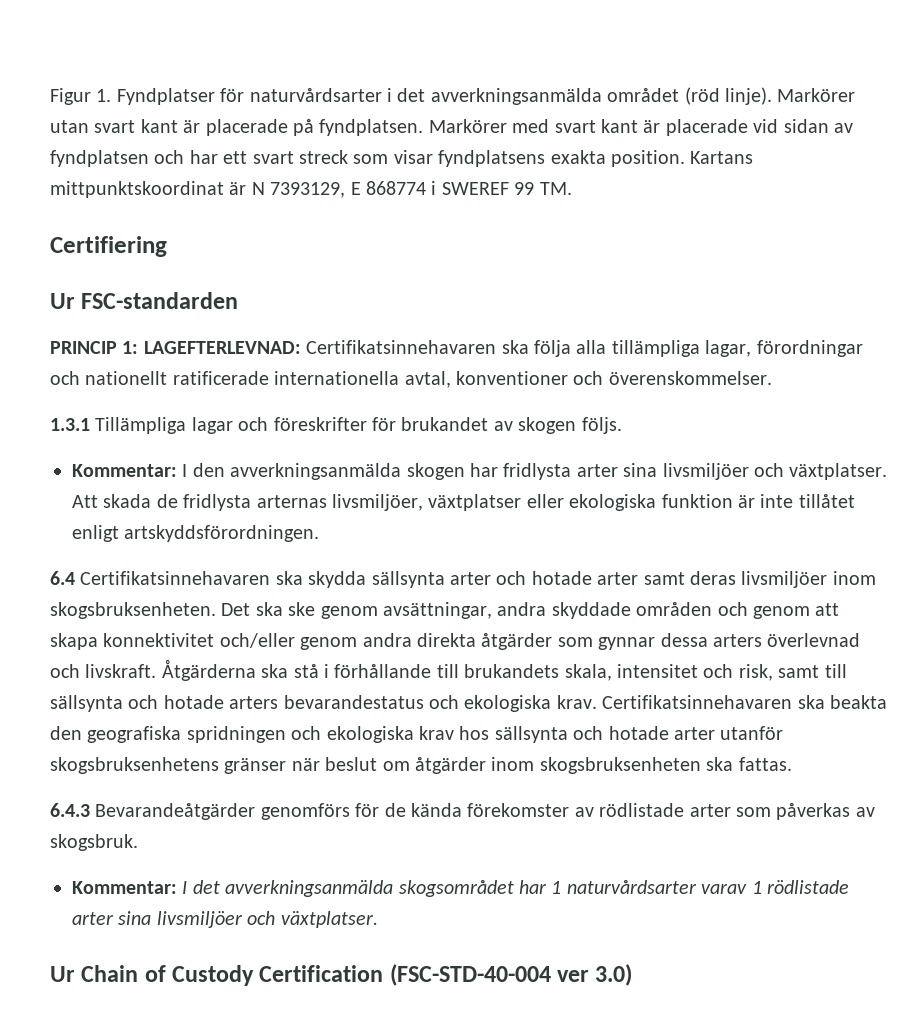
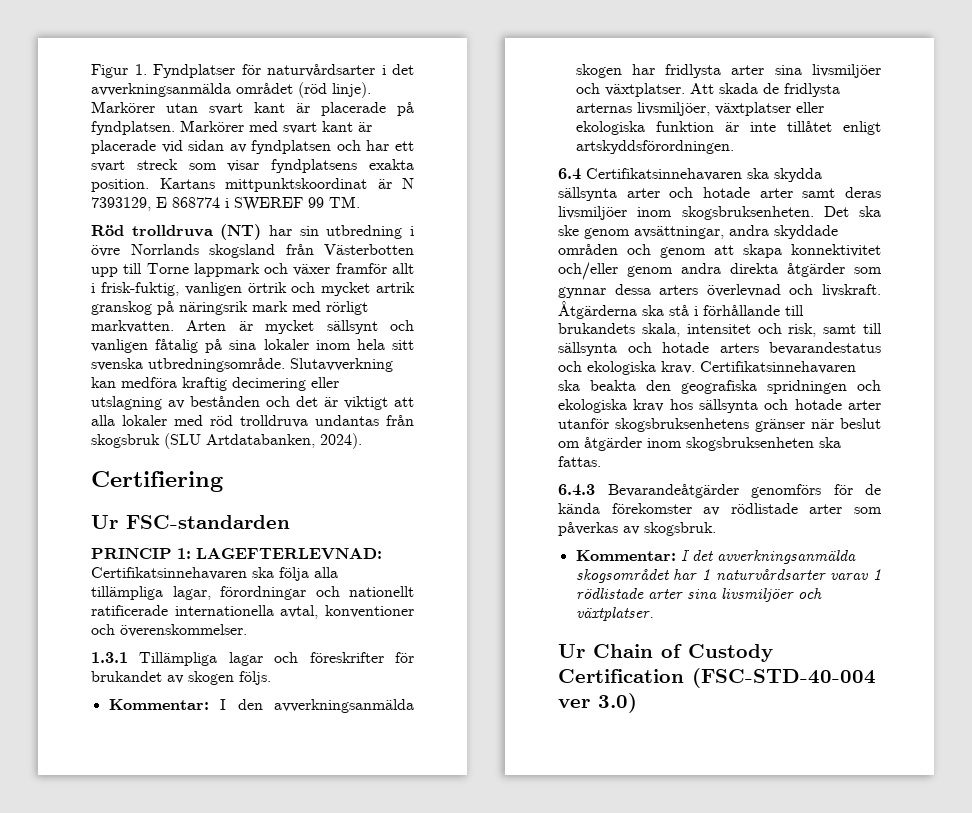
(572, 188) none -> [91,224,414,240] [91,244,414,258] [91,263,414,277] [91,282,415,296] [91,301,368,315] [91,320,414,334] [91,339,414,353] [91,358,393,372] [91,377,339,391] [91,396,414,410] [91,415,414,428] [91,433,362,449] // Röd trolldruva (NT) har sin utbredning i övre Norrlands skogsland från Västerbotten upp till Torne lappmark och växer framför allt i frisk-fuktig, vanligen örtrik och mycket artrik granskog på näringsrik mark med rörligt markvatten. Arten är mycket sällsynt och vanligen fåtalig på sina lokaler inom hela sitt svenska utbredningsområde. Slutavverkning kan medföra kraftig decimering eller utslagning av bestånden och det är viktigt att alla lokaler med röd trolldruva undantas från skogsbruk (SLU Artdatabanken, 2024).

